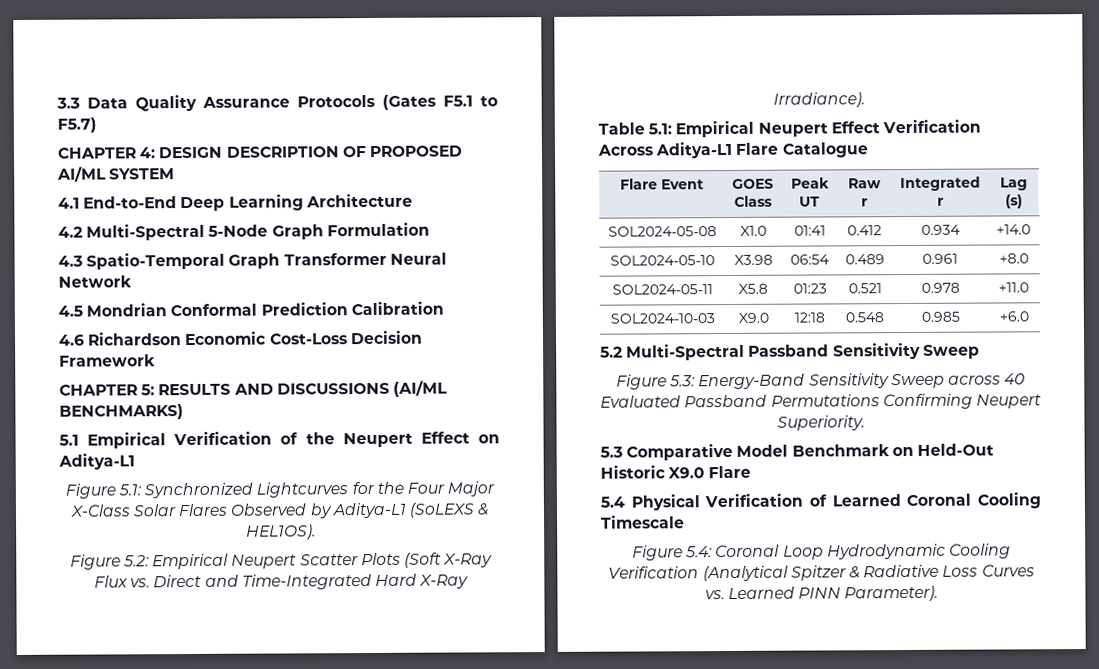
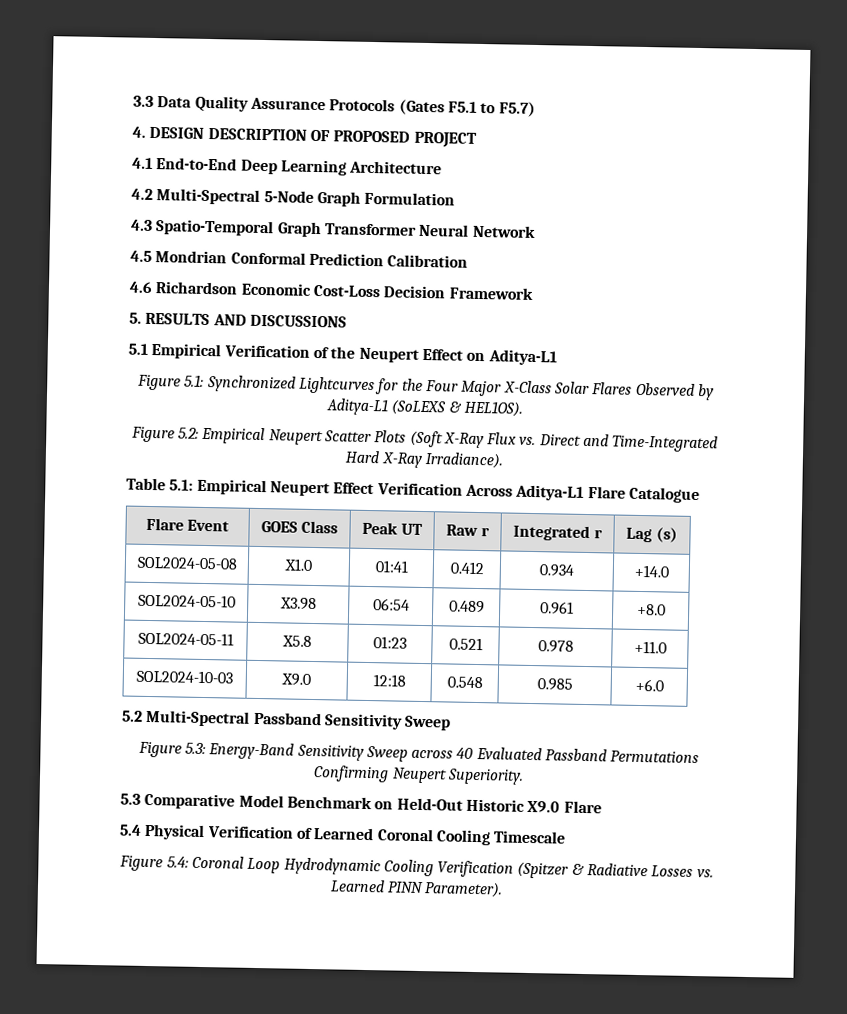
[57,147,157,159] CHAPTER 4: -> [132,126,146,138] 4.
[57,166,176,182] AI/ML SYSTEM -> [413,131,477,148] PROJECT
[59,384,156,396] CHAPTER 5: -> [129,312,142,324] 5.
[392,380,448,397] [59,404,184,420] (AI/ML BENCHMARKS) -> (347, 321) none
[702,564,1035,582] (Analytical Spitzer & Radiative Loss Curves -> [517,861,694,879] (Spitzer & Radiative Losses

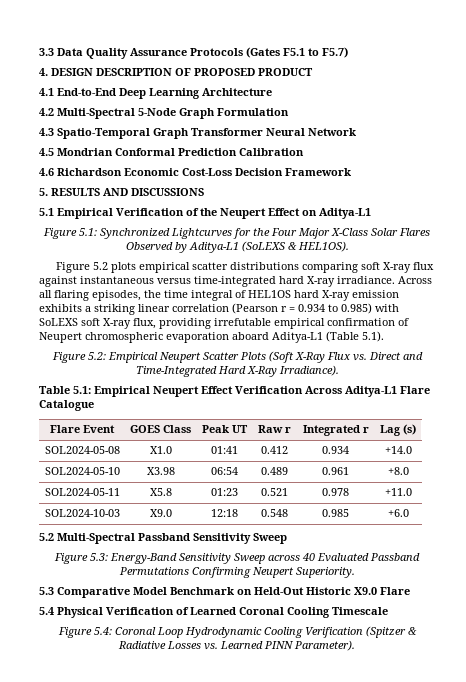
[413,131,477,148] PROJECT -> [258,68,313,76] PRODUCT
(523, 408) none -> [55,262,434,273] [39,276,432,287] [39,290,399,301] [39,303,399,315] [39,318,409,329] [39,331,384,343] // Figure 5.2 plots empirical scatter distributions comparing soft X-ray flux against instantaneous versus time-integrated hard X-ray irradiance. Across all flaring episodes, the time integral of HEL1OS hard X-ray emission exhibits a striking linear correlation (Pearson r = 0.934 to 0.985) with SoLEXS soft X-ray flux, providing irrefutable empirical confirmation of Neupert chromospheric evaporation aboard Aditya-L1 (Table 5.1).

